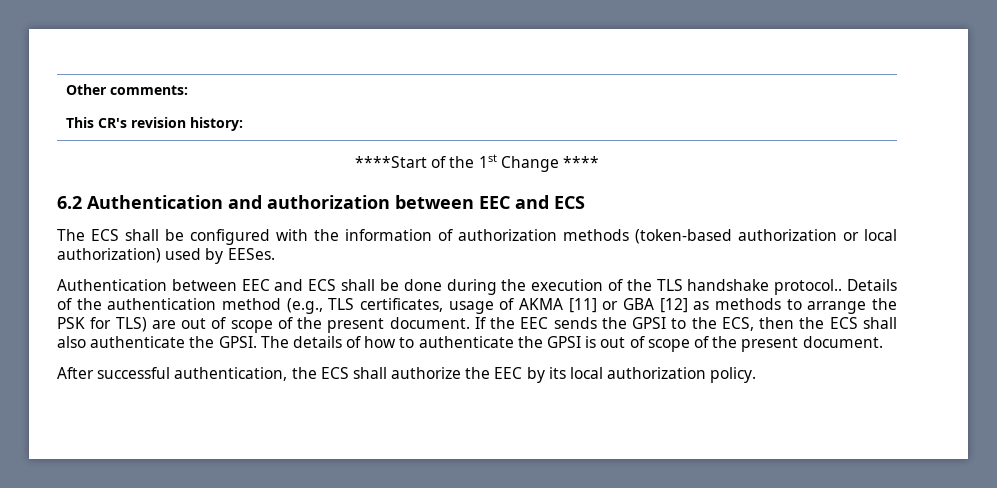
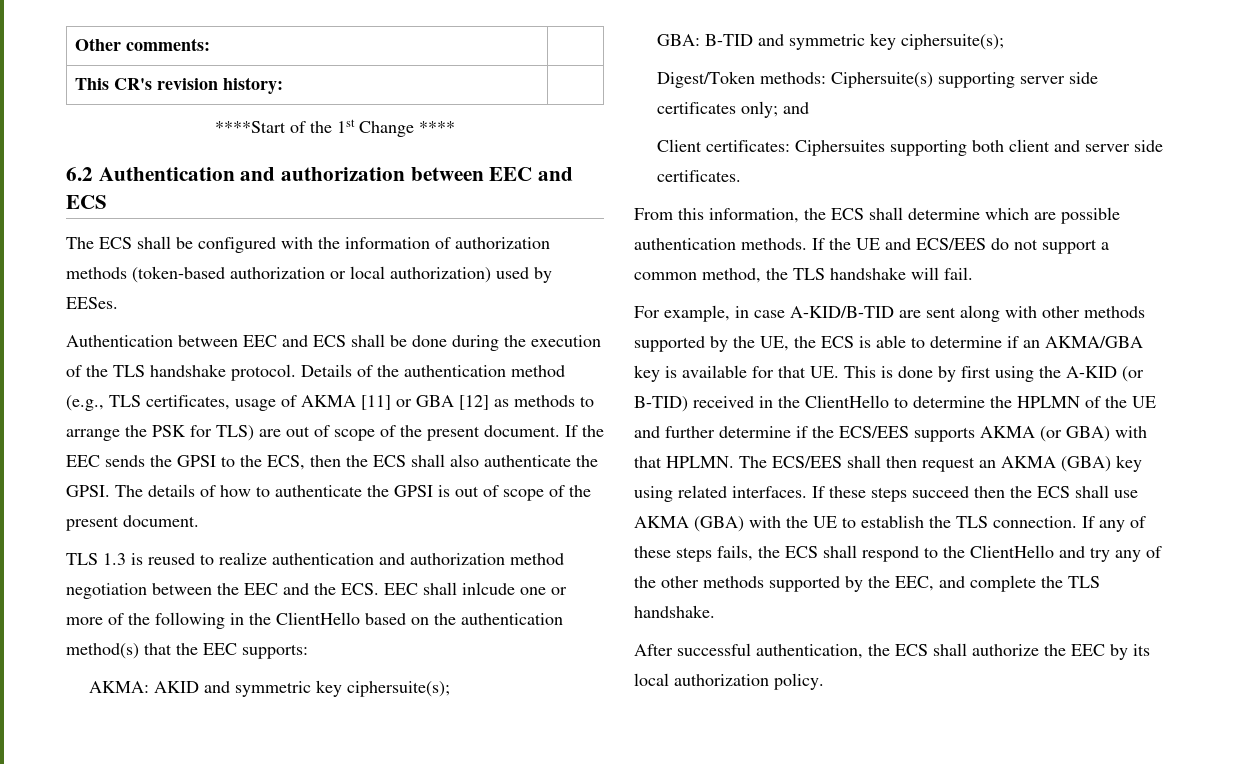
[774,279,843,295] protocol.. -> [231,364,296,381] protocol.
(883, 342) none -> [66,552,564,565] [66,582,567,599] [66,612,563,629] [66,643,308,659] [88,680,450,697] [656,33,1004,50] [656,71,1098,88] [656,101,809,118] [656,139,1163,156] [656,170,741,182] [634,207,1120,224] [634,238,1109,254] [634,267,973,283] [634,305,1145,322] [634,335,1143,352] [634,365,1144,382] [634,395,1156,412] [634,426,1147,442] [634,455,1142,472] [634,485,1138,502] [634,515,1146,532] [634,545,1162,562] [634,575,1100,592] [634,605,715,618] // TLS 1.3 is reused to realize authentication and authorization method negotiation between the EEC and the ECS. EEC shall inlcude one or more of the following in the ClientHello based on the authentication method(s) that the EEC supports: // AKMA: AKID and symmetric key ciphersuite(s); // GBA: B-TID and symmetric key ciphersuite(s); // Digest/Token methods: Ciphersuite(s) supporting server side certificates only; and // Client certificates: Ciphersuites supporting both client and server side certificates. // From this information, the ECS shall determine which are possible authentication methods. If the UE and ECS/EES do not support a common method, the TLS handshake will fail. // For example, in case A-KID/B-TID are sent along with other methods supported by the UE, the ECS is able to determine if an AKMA/GBA key is available for that UE. This is done by first using the A-KID (or B-TID) received in the ClientHello to determine the HPLMN of the UE and further determine if the ECS/EES supports AKMA (or GBA) with that HPLMN. The ECS/EES shall then request an AKMA (GBA) key using related interfaces. If these steps succeed then the ECS shall use AKMA (GBA) with the UE to establish the TLS connection. If any of these steps fails, the ECS shall respond to the ClientHello and try any of the other methods supported by the EEC, and complete the TLS handshake.

